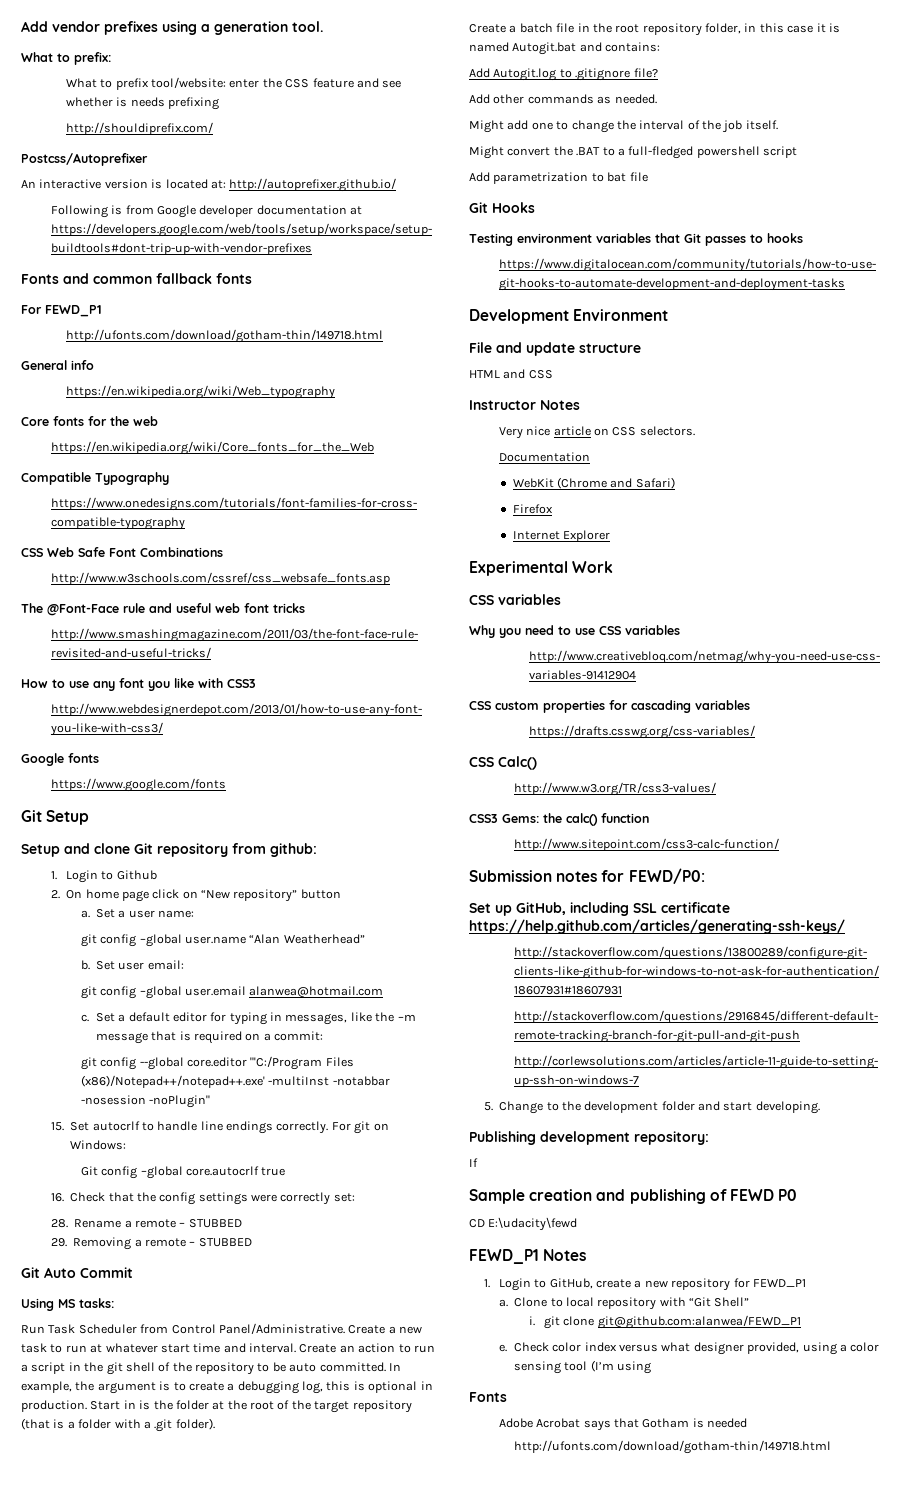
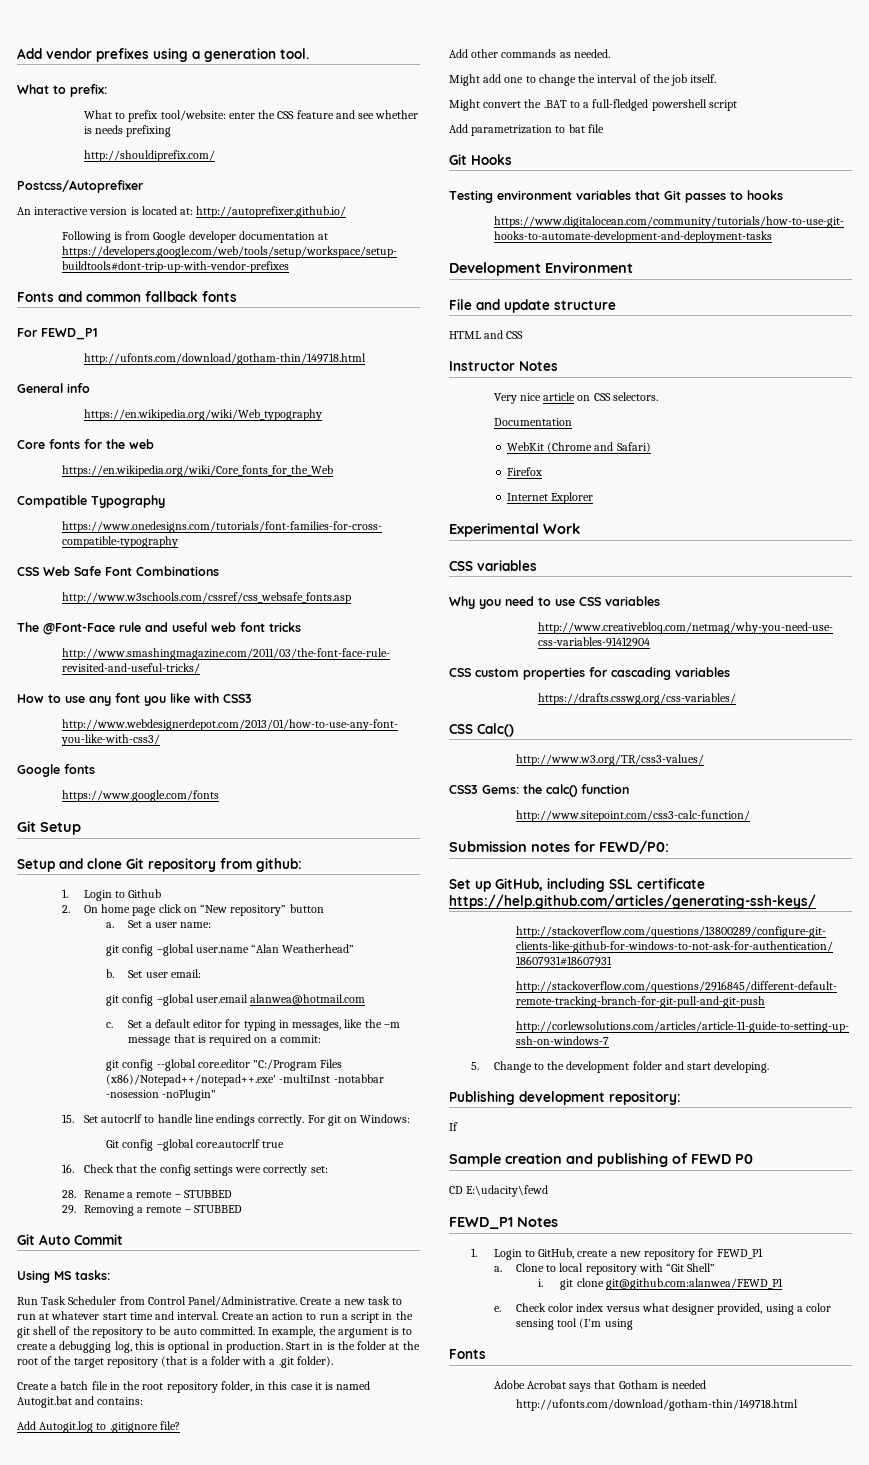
[250,1056,323,1070] "'C:/Program -> [253,1059,318,1071] "C:/Program

